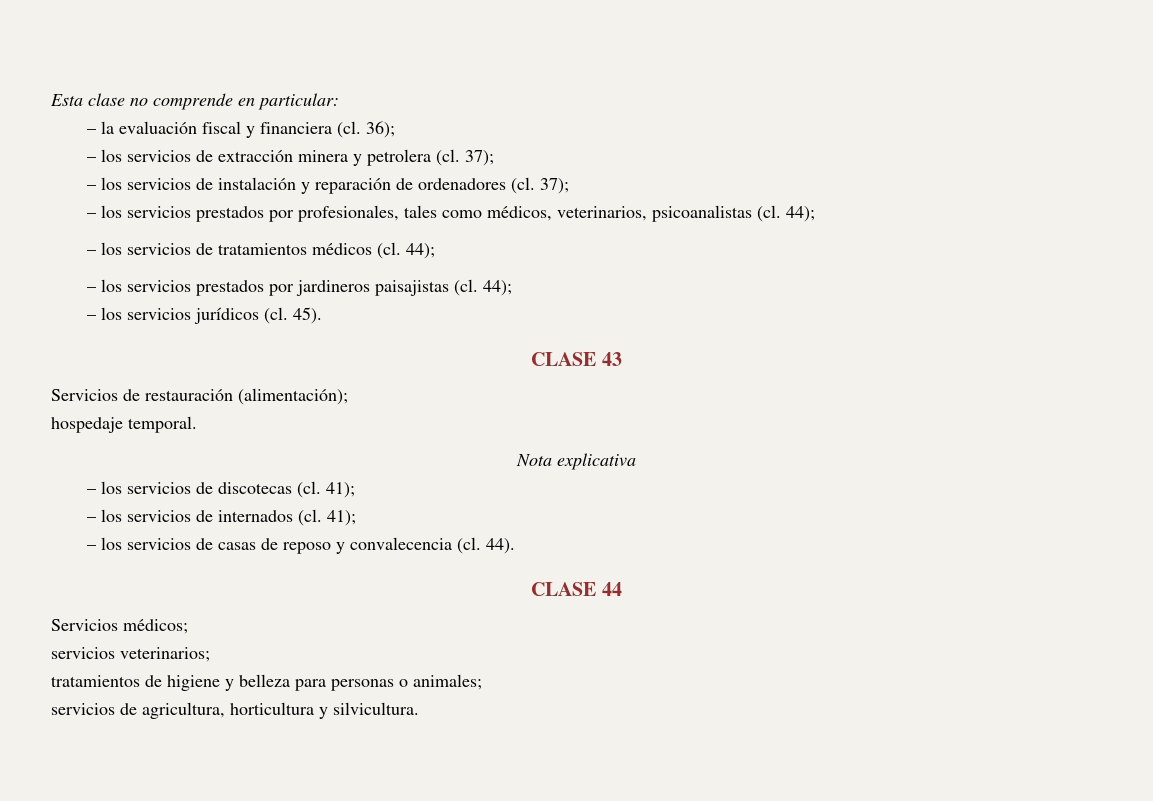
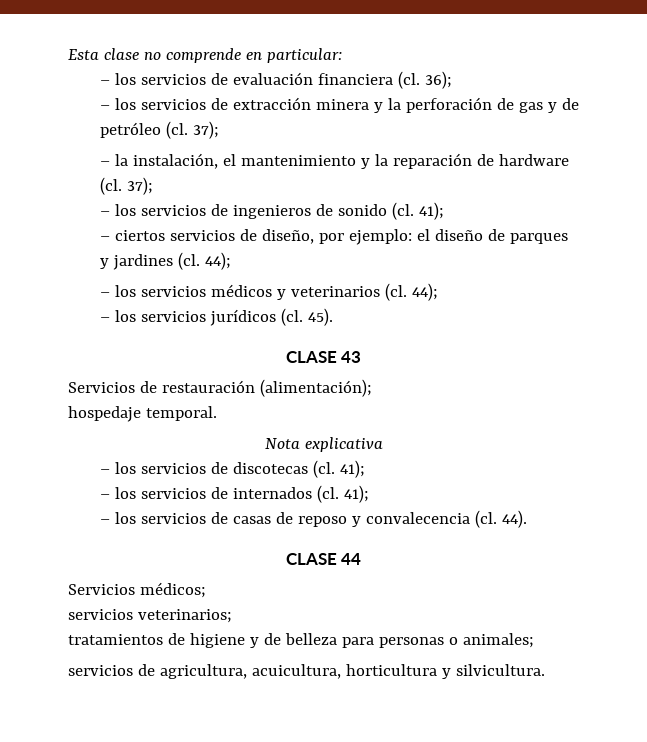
[100,121,255,138] la evaluación fiscal y -> [114,72,313,85] los servicios de evaluación
[366,149,431,166] petrolera -> [387,97,579,113] [99,121,219,139] [99,153,569,169] la perforación de gas y de petróleo (cl. 37); // – la instalación, el mantenimiento y la reparación de hardware
[217,177,569,194] [86,205,815,222] [86,242,435,259] [86,279,449,296] instalación y reparación de ordenadores (cl. 37); // – los servicios prestados por profesionales, tales como médicos, veterinarios, psicoanalistas (cl. 44); // – los servicios de tratamientos médicos (cl. 44); // – los servicios prestados por jardineros paisajistas -> [232,202,444,220] [99,229,568,245] [99,252,231,270] [99,284,380,300] ingenieros de sonido (cl. 41); // – ciertos servicios de diseño, por ejemplo: el diseño de parques y jardines (cl. 44); // – los servicios médicos y veterinarios
(234, 685) none -> [263,633,281,645] de
(225, 710) none -> [251,664,341,679] acuicultura,

